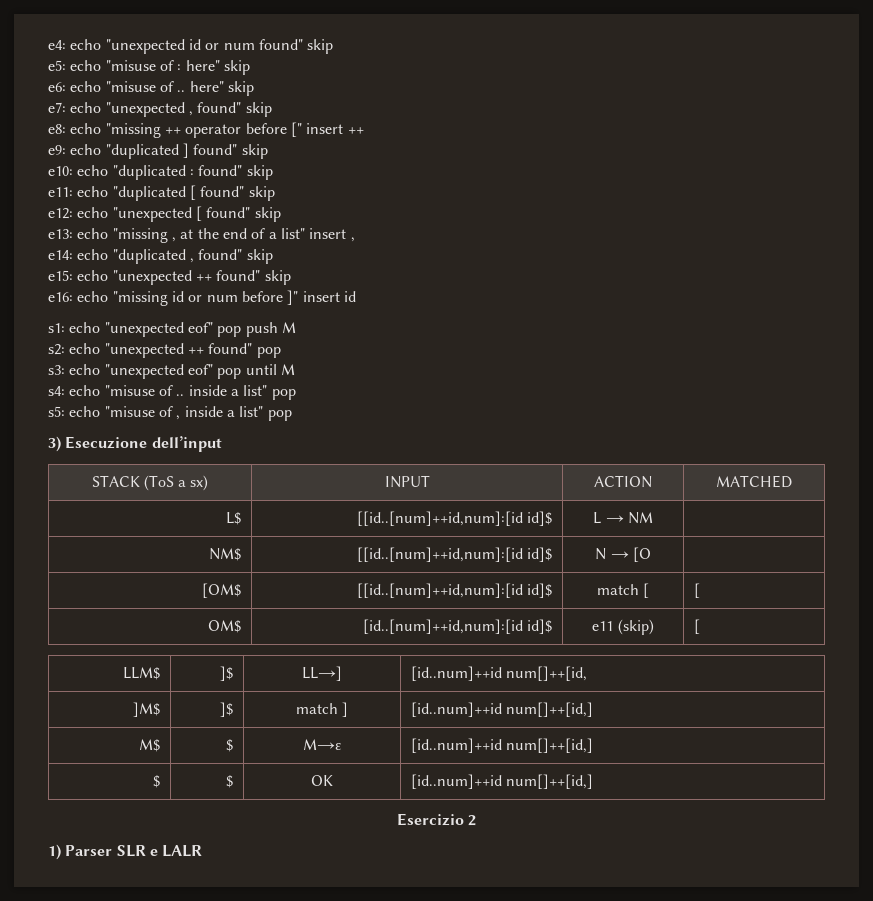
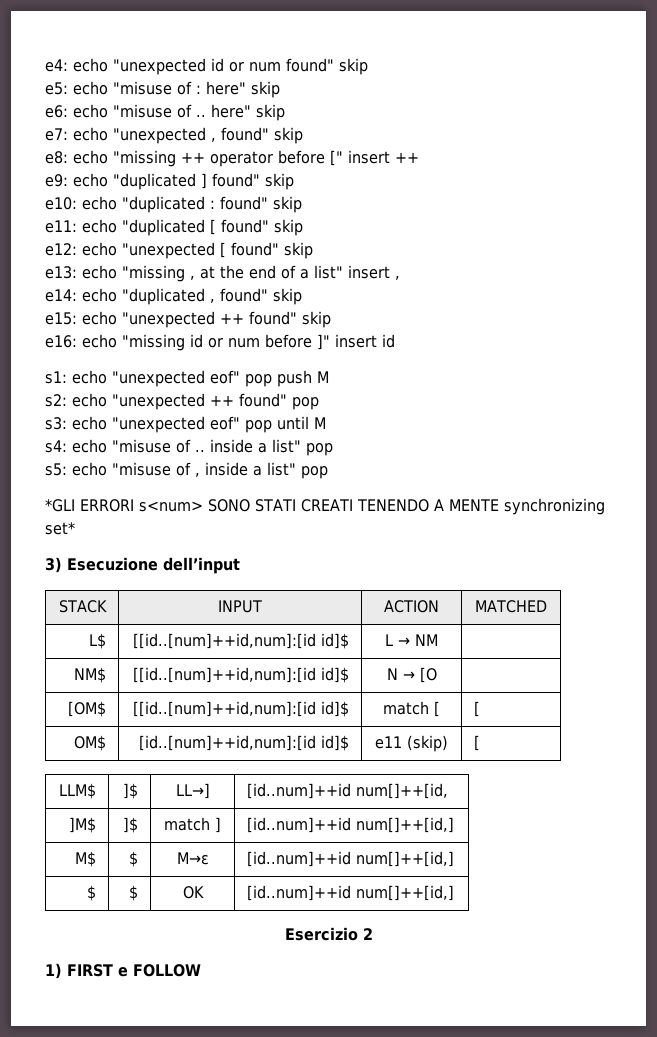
(292, 415) none -> [45,498,605,515] [45,522,75,535] // *GLI ERRORI s<num> SONO STATI CREATI TENENDO A MENTE synchronizing set*
[143,475,209,491] (ToS a sx) -> (107, 606) none
[65,845,203,857] Parser SLR e LALR -> [67,964,201,977] FIRST e FOLLOW

